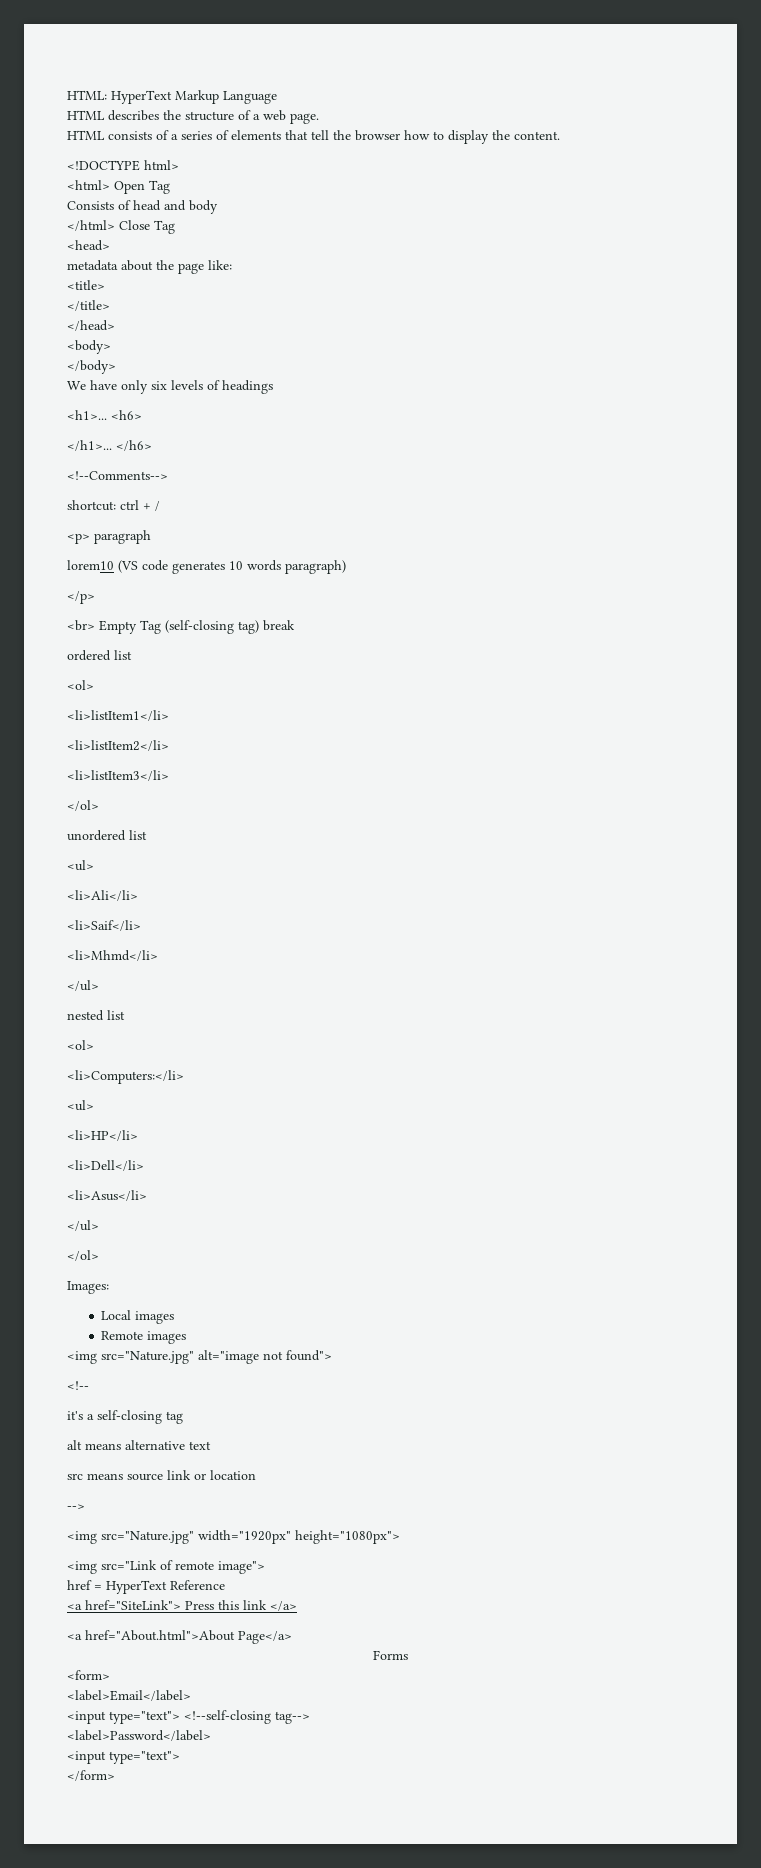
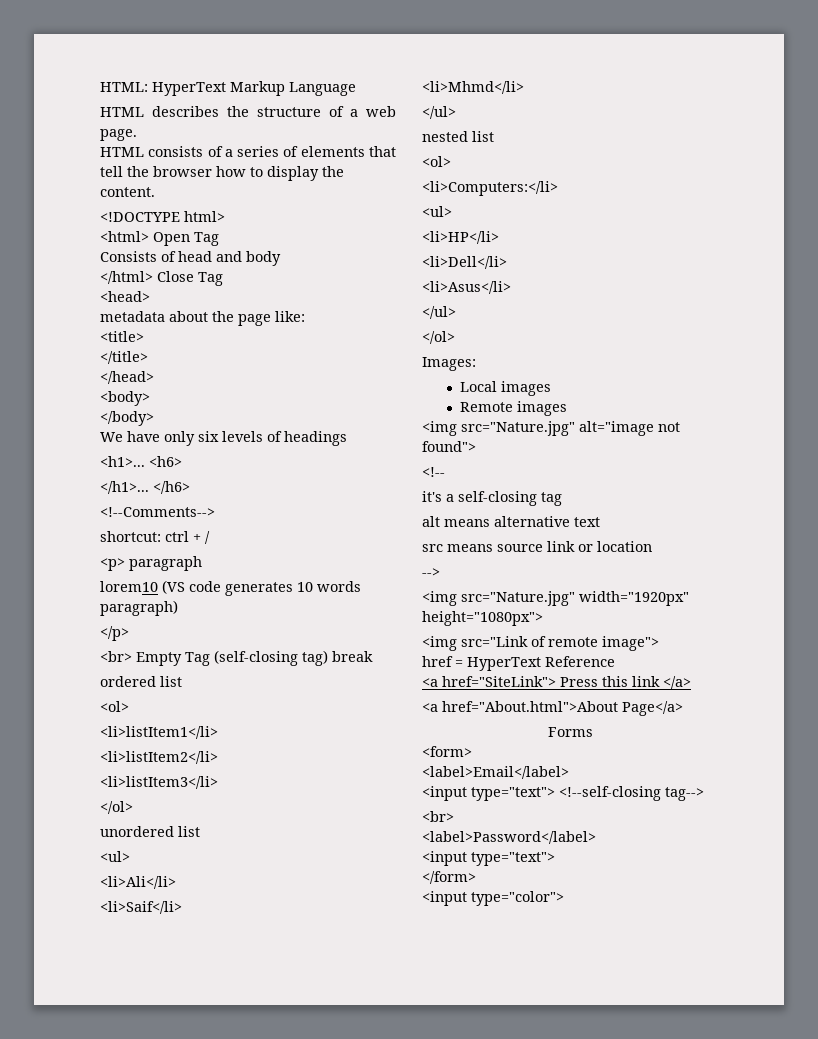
(310, 1717) none -> [422,811,454,822] // <br>
(115, 1775) none -> [422,891,564,906] // <input type="color">

